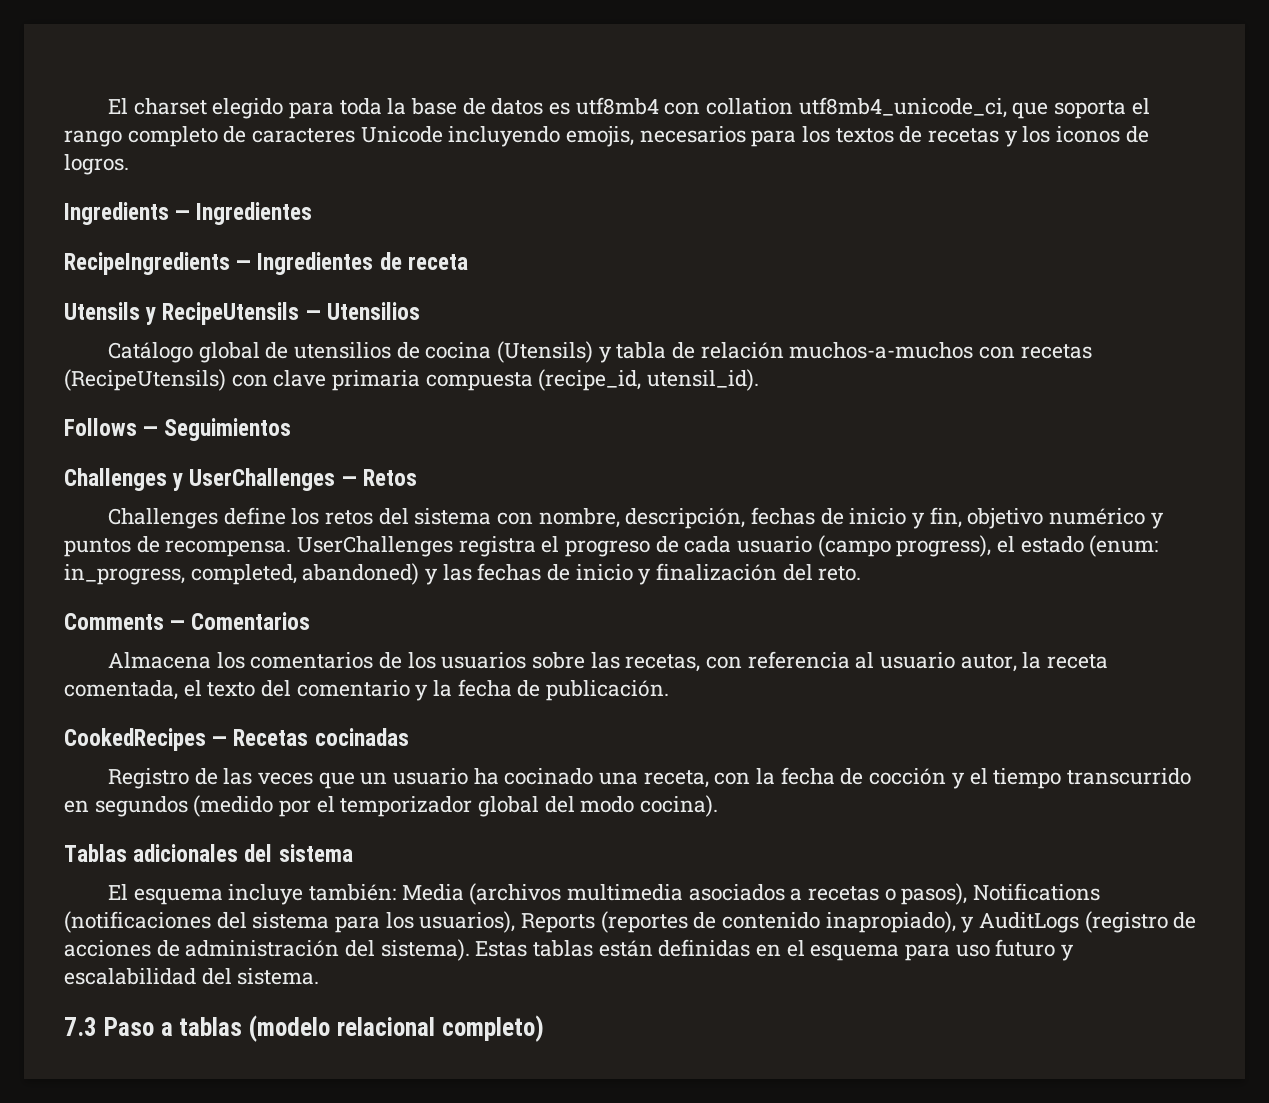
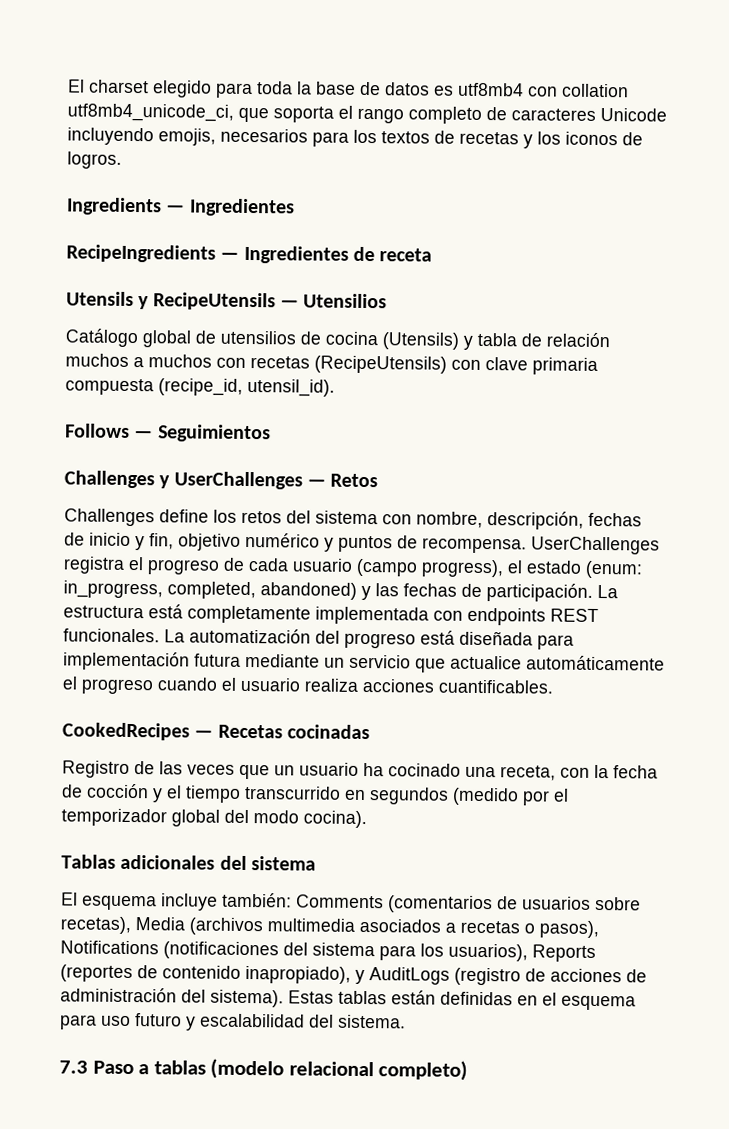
[789,342,974,359] muchos-a-muchos -> [65,353,212,368] muchos a muchos
[575,563,862,585] [64,612,311,630] [108,651,1109,672] [64,679,670,701] inicio y finalización del reto. // Comments — Comentarios // Almacena los comentarios de los usuarios sobre las recetas, con referencia al usuario autor, la receta comentada, el texto del comentario y la fecha de publicación. -> [486,583,618,602] [63,604,599,626] [63,628,574,650] [63,651,665,673] [62,676,554,695] participación. La estructura está completamente implementada con endpoints REST funcionales. La automatización del progreso está diseñada para implementación futura mediante un servicio que actualice automáticamente el progreso cuando el usuario realiza acciones cuantificables.
(397, 892) none -> [296,894,641,914] [60,916,131,935] Comments (comentarios de usuarios sobre recetas),

